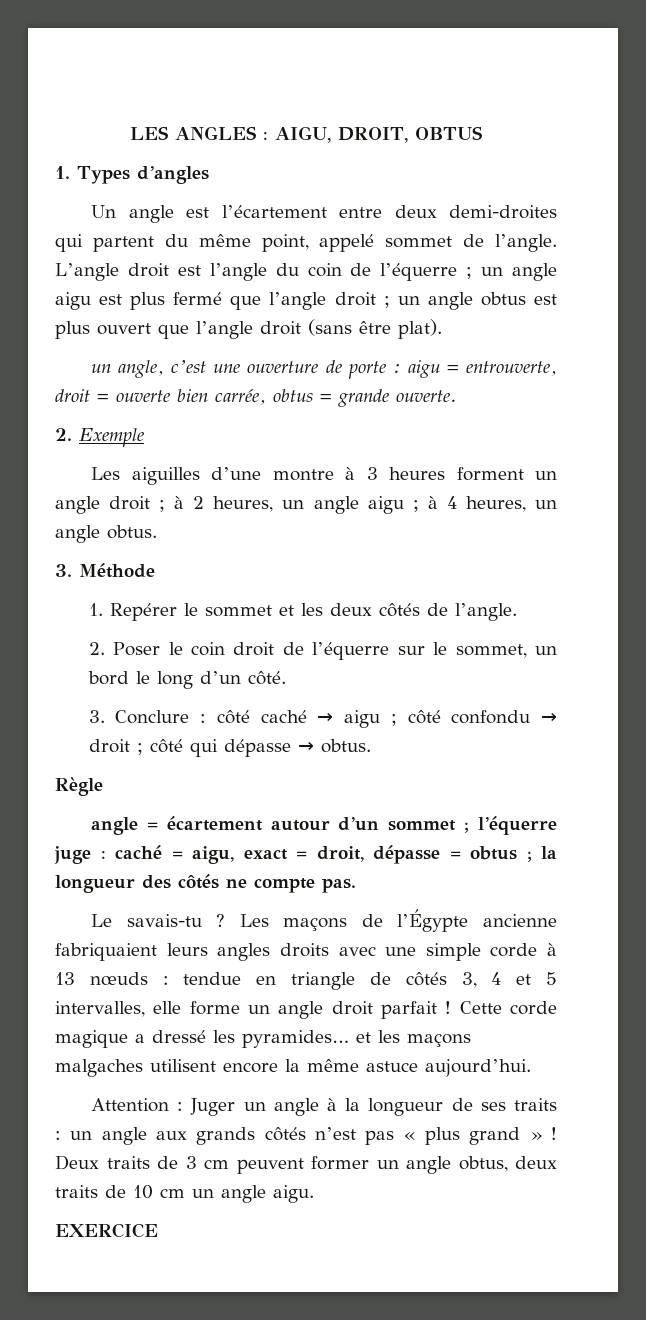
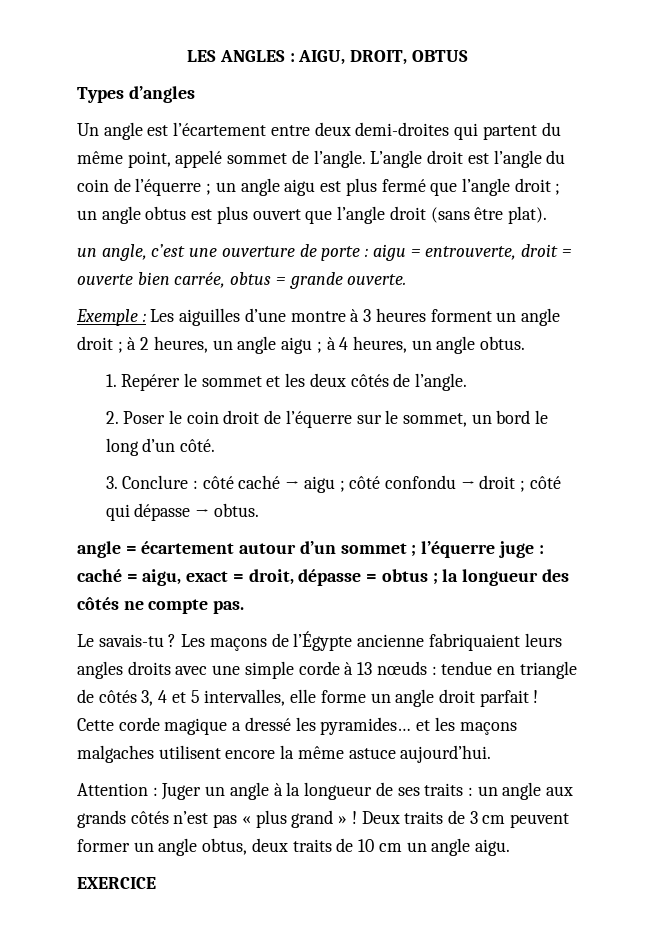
[55,166,70,179] 1. -> (468, 56) none
[55,428,72,441] 2. -> (407, 279) none
(144, 437) // -> [142,313,146,322] :
[55,563,155,578] // 3. Méthode -> (526, 343) none
[55,777,103,796] // Règle -> (259, 510) none

